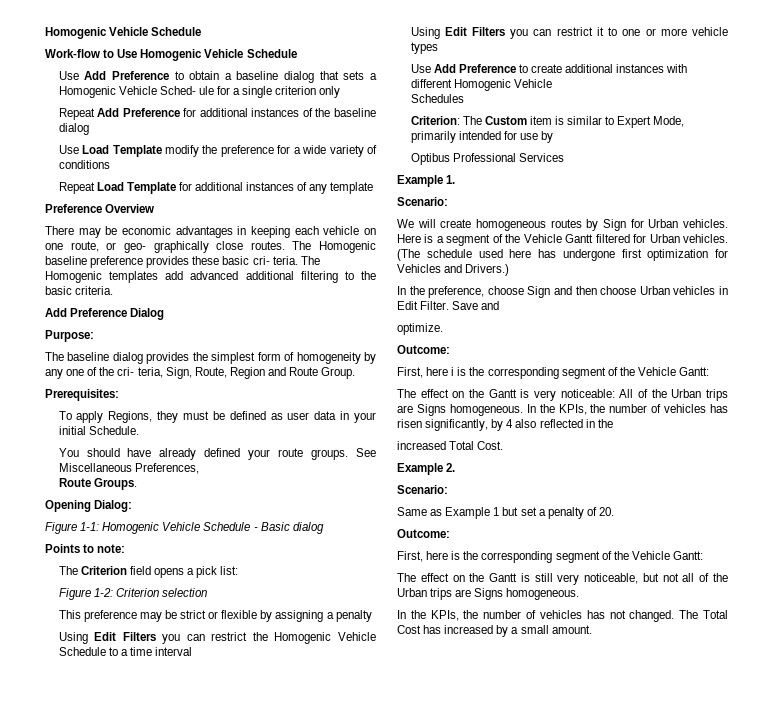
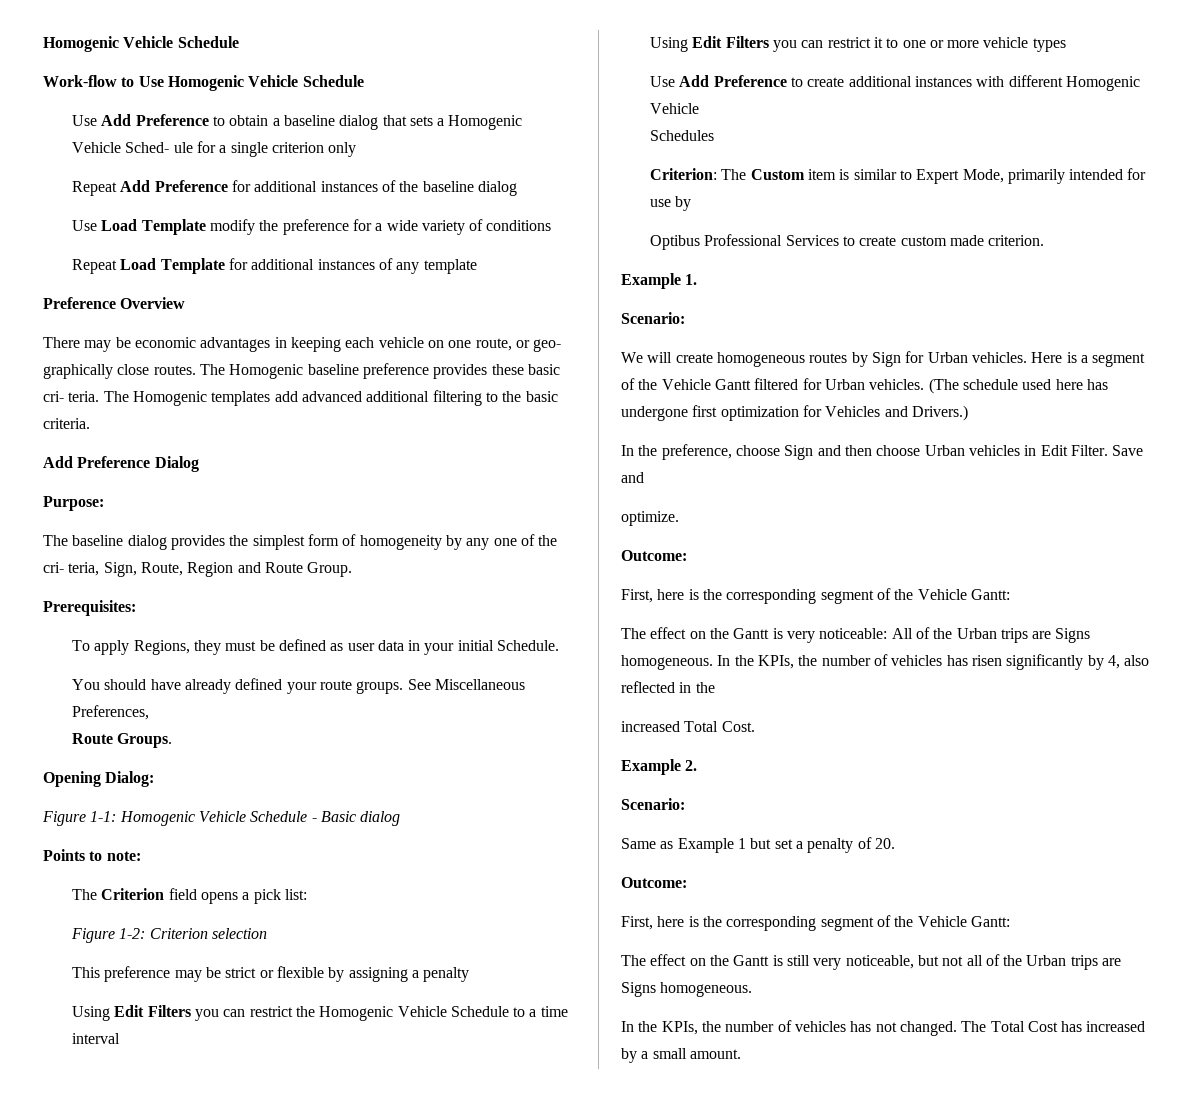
(564, 157) none -> [842,235,1045,246] to create custom made criterion.
[451,367,455,376] i -> (685, 594) none
[425,419,514,431] significantly, by 4 -> [1006,654,1120,670] significantly by 4,

